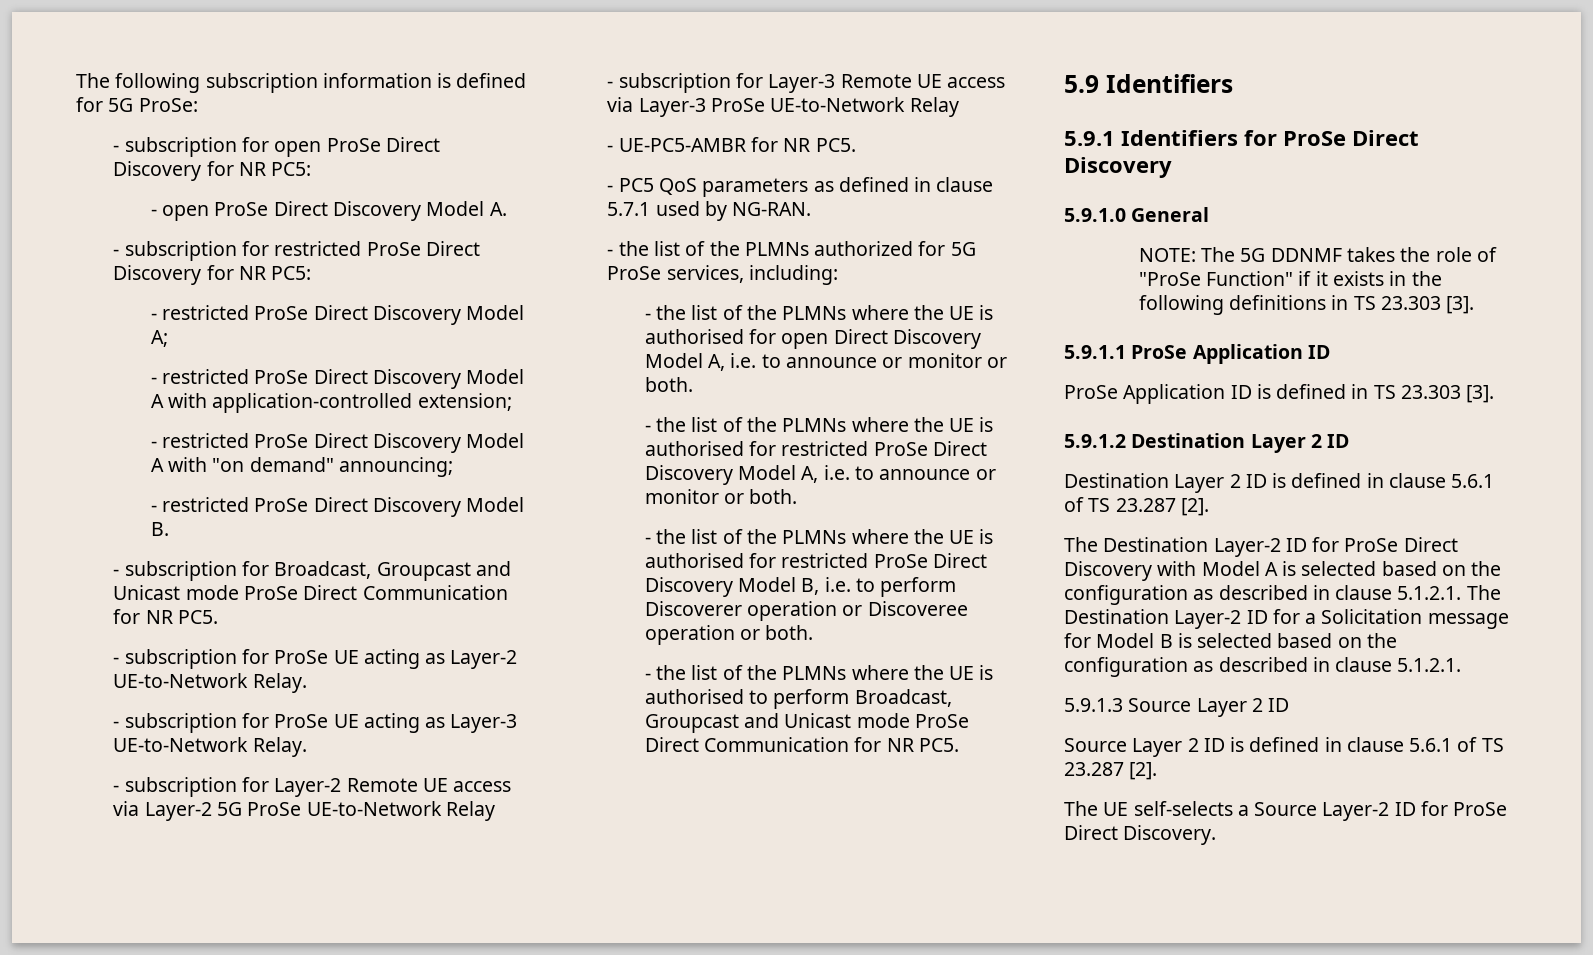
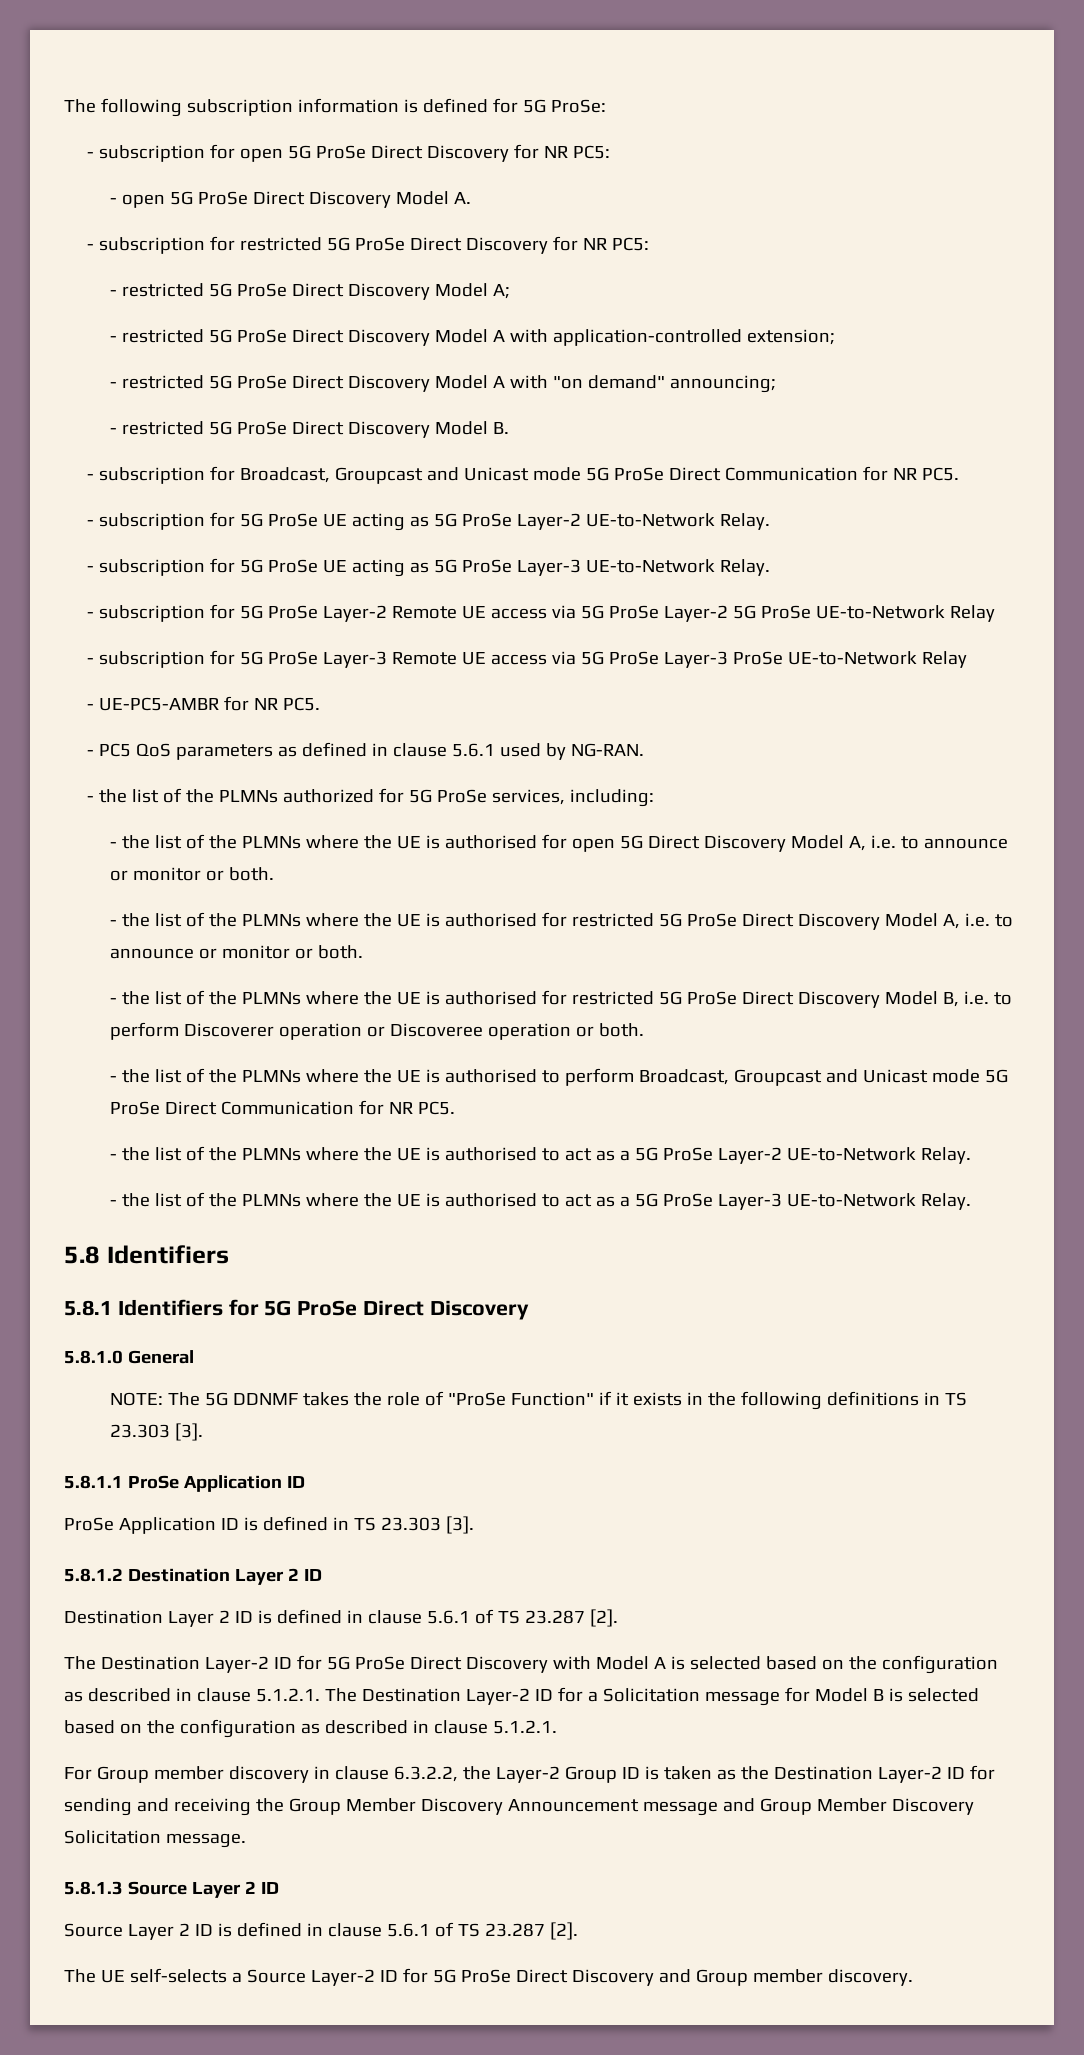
(322, 149) none -> [288,145,312,159] 5G
(210, 213) none -> [170,191,194,205] 5G
(362, 248) none -> [327,237,351,251] 5G
(250, 312) none -> [209,283,233,297] 5G
(250, 376) none -> [209,329,233,343] 5G
(250, 440) none -> [209,375,233,389] 5G
(250, 504) none -> [209,421,233,435] 5G
(239, 592) none -> [586,467,610,481] 5G
[274,649,446,669] ProSe UE acting as -> [240,513,513,531] 5G ProSe UE acting as 5G ProSe
[274,713,446,733] ProSe UE acting as -> [240,559,513,577] 5G ProSe UE acting as 5G ProSe
(269, 784) none -> [240,605,319,619] 5G ProSe
(140, 808) none -> [581,605,660,619] 5G ProSe
(763, 80) none -> [240,651,319,665] 5G ProSe
(634, 104) none -> [581,651,660,665] 5G ProSe
[607,202,651,216] 5.7.1 -> [452,743,496,757] 5.6.1
(829, 341) none -> [620,835,644,849] 5G
(869, 448) none -> [659,913,683,927] 5G
(869, 560) none -> [659,991,683,1005] 5G
[914,714,969,728] [644,737,959,752] [1064,75,1099,93] ProSe Direct Communication for NR PC5. // 5.9 -> [985,1069,1009,1083] [110,1100,456,1115] [110,1146,972,1164] [110,1192,972,1210] [64,1246,100,1264] 5G ProSe Direct Communication for NR PC5. // - the list of the PLMNs where the UE is authorised to act as a 5G ProSe Layer-2 UE-to-Network Relay. // - the list of the PLMNs where the UE is authorised to act as a 5G ProSe Layer-3 UE-to-Network Relay. // 5.8
[1064,131,1115,146] 5.9.1 -> [64,1300,112,1316] 5.8.1
(1277, 138) none -> [264,1300,292,1316] 5G
[1064,208,1126,222] 5.9.1.0 -> [64,1350,123,1364] 5.8.1.0
[1064,345,1126,359] 5.9.1.1 -> [64,1475,123,1489] 5.8.1.1
[1064,434,1126,448] 5.9.1.2 -> [64,1568,123,1582] 5.8.1.2
(1340, 544) none -> [326,1656,350,1670] 5G
[1064,698,1123,712] 5.9.1.3 -> [64,1765,995,1783] [64,1798,974,1816] [64,1830,246,1848] [64,1881,123,1895] For Group member discovery in clause 6.3.2.2, the Layer-2 Group ID is taken as the Destination Layer-2 ID for sending and receiving the Group Member Discovery Announcement message and Group Member Discovery Solicitation message. // 5.8.1.3
[1453,802,1508,816] [1064,825,1217,845] ProSe Direct Discovery. -> [432,1969,913,1986] 5G ProSe Direct Discovery and Group member discovery.

